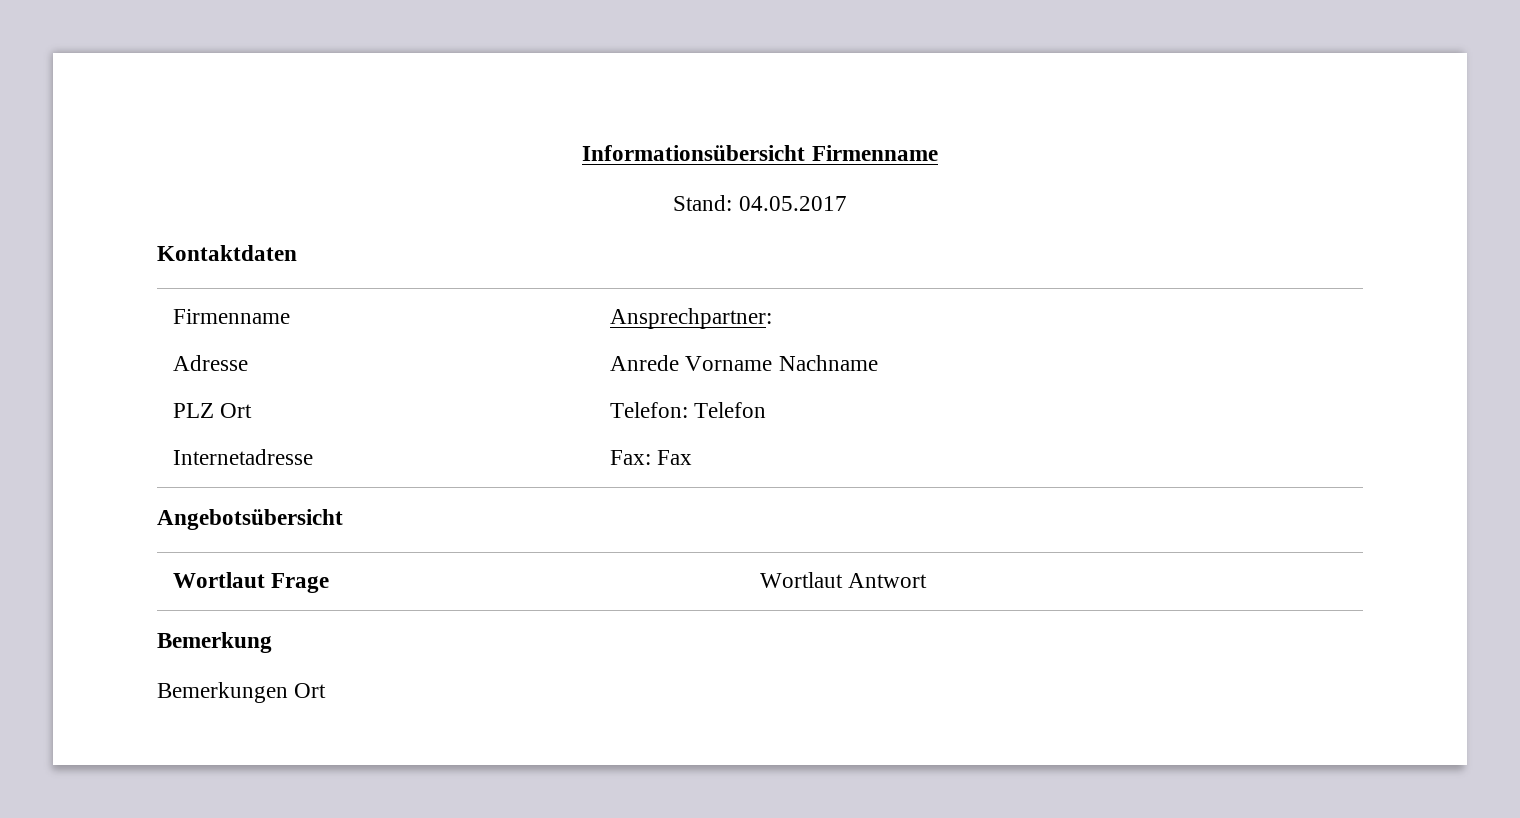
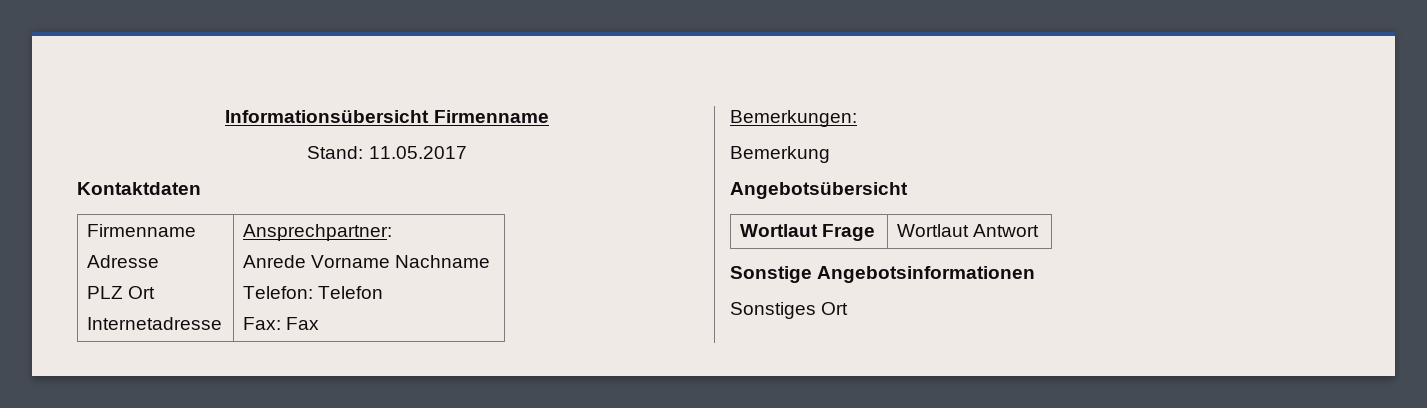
[738,196,847,211] 04.05.2017 -> [368,146,467,159] 11.05.2017
(693, 457) none -> [730,110,857,127] [730,146,830,163] // Bemerkungen: // Bemerkung
[157,632,272,653] [157,682,288,703] Bemerkung // Bemerkungen -> [730,266,1036,283] [730,302,816,319] Sonstige Angebotsinformationen // Sonstiges

